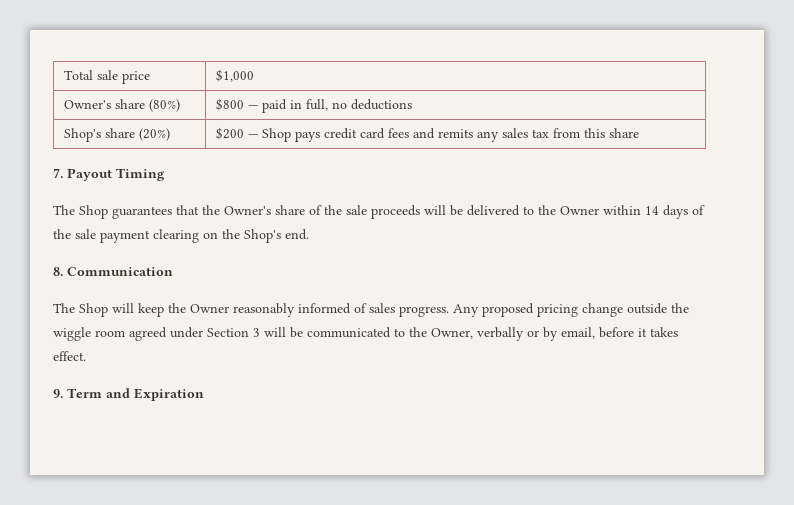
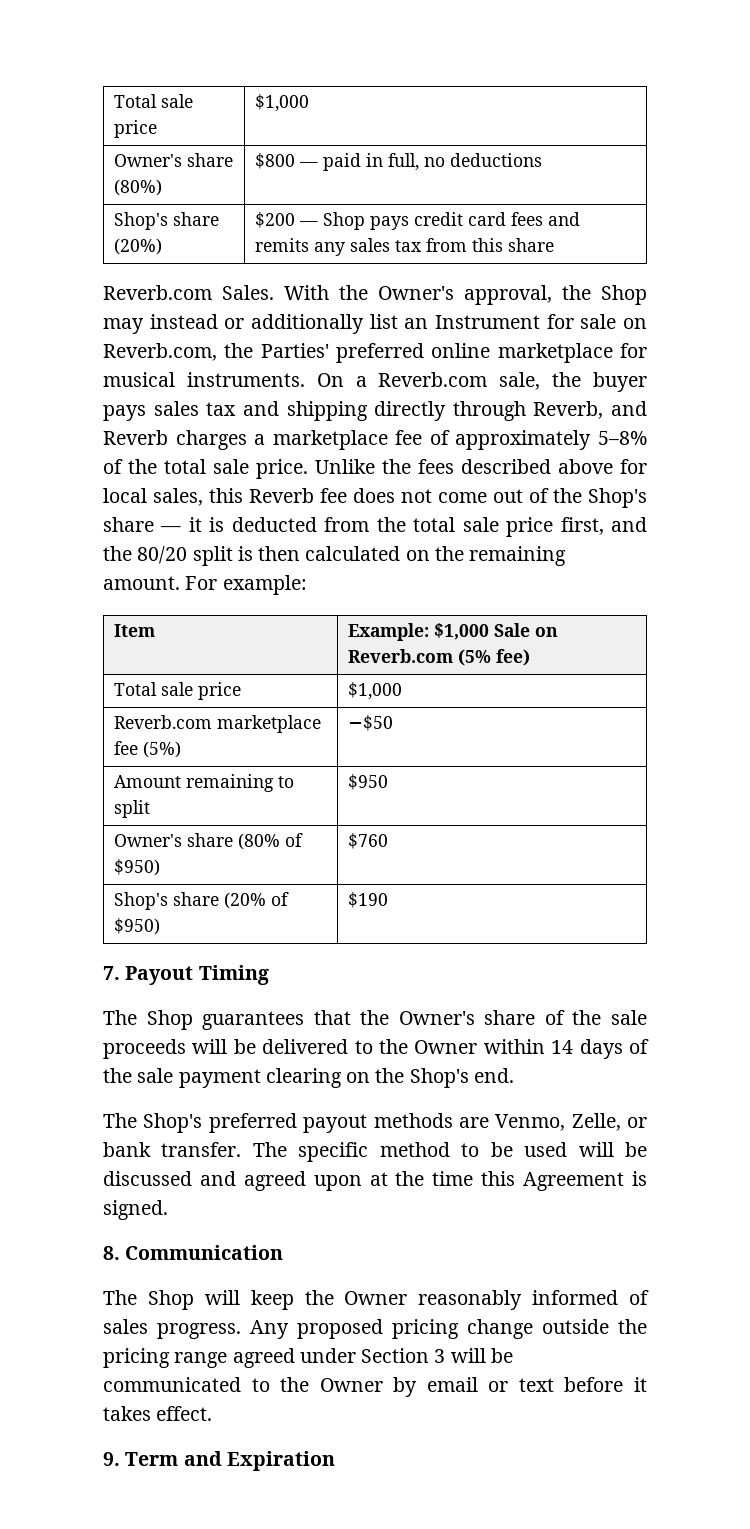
(639, 133) none -> [103,285,647,305] [103,314,648,334] [103,343,647,363] [103,372,647,392] [103,401,647,421] [103,430,647,450] [103,459,647,479] [103,488,647,508] [103,517,647,537] [103,546,567,566] [103,575,307,595] [113,624,155,637] [347,623,558,641] [347,649,530,666] [113,682,241,700] [347,682,402,700] [113,715,321,733] [113,741,181,758] [347,715,393,731] [113,774,294,792] [113,800,150,818] [347,774,388,790] [113,833,303,850] [113,859,160,876] [347,833,388,849] [113,892,289,910] [113,918,160,935] [347,892,388,908] // Reverb.com Sales. With the Owner's approval, the Shop may instead or additionally list an Instrument for sale on Reverb.com, the Parties' preferred online marketplace for musical instruments. On a Reverb.com sale, the buyer pays sales tax and shipping directly through Reverb, and Reverb charges a marketplace fee of approximately 5–8% of the total sale price. Unlike the fees described above for local sales, this Reverb fee does not come out of the Shop's share — it is deducted from the total sale price first, and the 80/20 split is then calculated on the remaining amount. For example: // Item | Example: $1,000 Sale on Reverb.com (5% fee) // Total sale price | $1,000 // Reverb.com marketplace fee (5%) | −$50 // Amount remaining to split | $950 // Owner's share (80% of $950) | $760 // Shop's share (20% of $950) | $190
(309, 234) none -> [103,1113,647,1133] [103,1142,648,1162] [103,1171,648,1191] [103,1200,168,1220] // The Shop's preferred payout methods are Venmo, Zelle, or bank transfer. The specific method to be used will be discussed and agreed upon at the time this Agreement is signed.
[53,327,125,341] wiggle room -> [103,1348,228,1368] pricing range
[431,327,595,341] Owner, verbally or by email, -> [319,1377,554,1397] Owner by email or text

